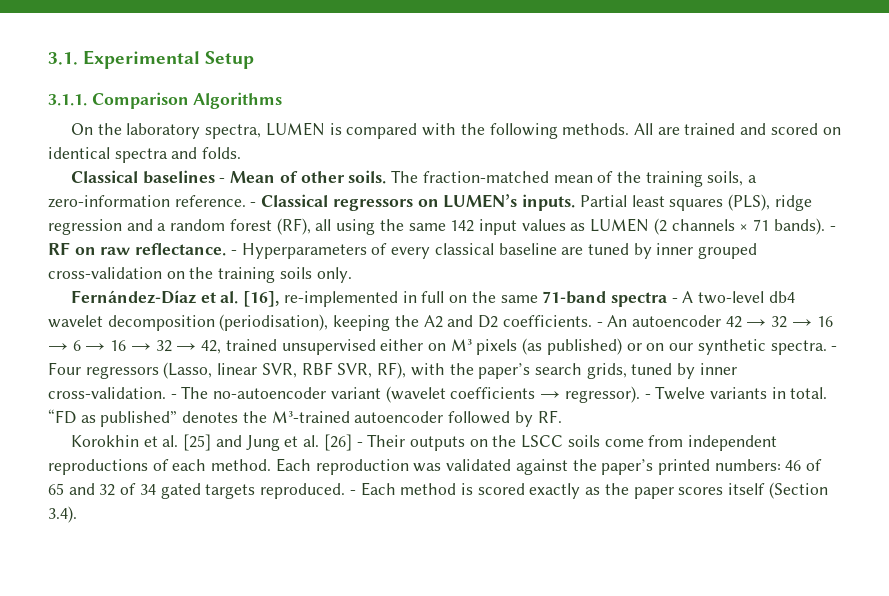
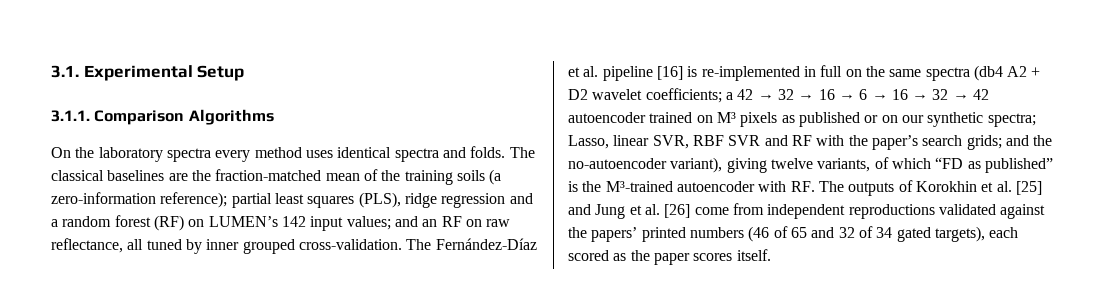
[205,122,841,139] [48,147,242,163] [71,170,419,184] spectra, LUMEN is compared with the following methods. All are trained and scored on identical spectra and folds. // Classical baselines - Mean of other soils. The -> [166,146,535,162] [51,170,211,181] spectra every method uses identical spectra and folds. The classical baselines are the
[707,171,758,186] [48,194,627,211] soils, a zero-information reference. - Classical regressors on LUMEN’s inputs. Partial -> [456,169,502,185] [51,192,272,208] soils (a zero-information reference); partial
[276,218,836,235] [48,242,758,259] [48,267,352,283] [71,290,280,307] (RF), all using the same 142 input values as LUMEN (2 channels × 71 bands). - RF on raw reflectance. - Hyperparameters of every classical baseline are tuned by inner grouped cross-validation on the training soils only. // Fernández-Díaz et al. [16], -> [153,215,511,231] [51,238,537,254] [568,66,698,81] (RF) on LUMEN’s 142 input values; and an RF on raw reflectance, all tuned by inner grouped cross-validation. The Fernández-Díaz et al. pipeline [16] is
[542,291,795,307] [48,314,721,331] 71-band spectra - A two-level db4 wavelet decomposition (periodisation), keeping the A2 and D2 coefficients. - An autoencoder -> [925,65,1041,81] [568,88,733,103] spectra (db4 A2 + D2 wavelet coefficients; a
[201,339,424,355] 42, trained unsupervised either -> [973,89,990,100] [568,112,693,123] 42 autoencoder trained
[522,338,622,355] (as published) -> [781,112,860,127] as published
[770,340,838,355] [48,362,737,379] [48,386,828,403] spectra. - Four regressors (Lasso, linear SVR, RBF SVR, RF), with the paper’s search grids, tuned by inner cross-validation. - The no-autoencoder variant (wavelet coefficients → regressor). - Twelve variants in total. -> [987,113,1036,127] [568,135,1053,150] [568,157,931,173] spectra; Lasso, linear SVR, RBF SVR and RF with the paper’s search grids; and the no-autoencoder variant), giving twelve variants, of which
[182,411,239,423] denotes -> [568,181,578,192] is
[448,411,533,427] followed by -> [758,181,787,192] with
(562, 416) // -> [818,180,913,196] The outputs of
[356,434,778,451] [48,458,802,475] - Their outputs on the LSCC soils come from independent reproductions of each method. Each reproduction was validated against the paper’s printed numbers: 46 -> [694,203,1046,219] [568,226,770,242] come from independent reproductions validated against the papers’ printed numbers (46
[205,482,581,499] targets reproduced. - Each method is scored exactly -> [934,226,1019,242] [568,250,609,261] targets), each scored
[728,482,828,499] [48,506,77,523] itself (Section 3.4). -> [736,249,771,261] itself.

